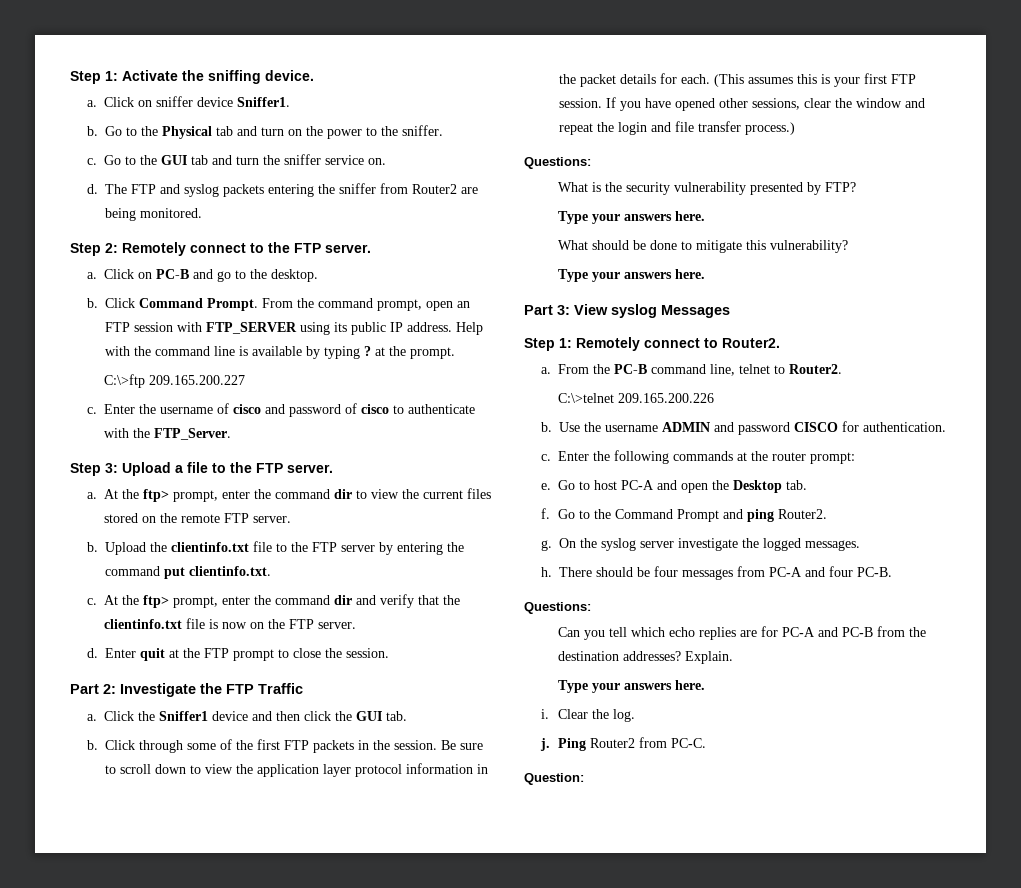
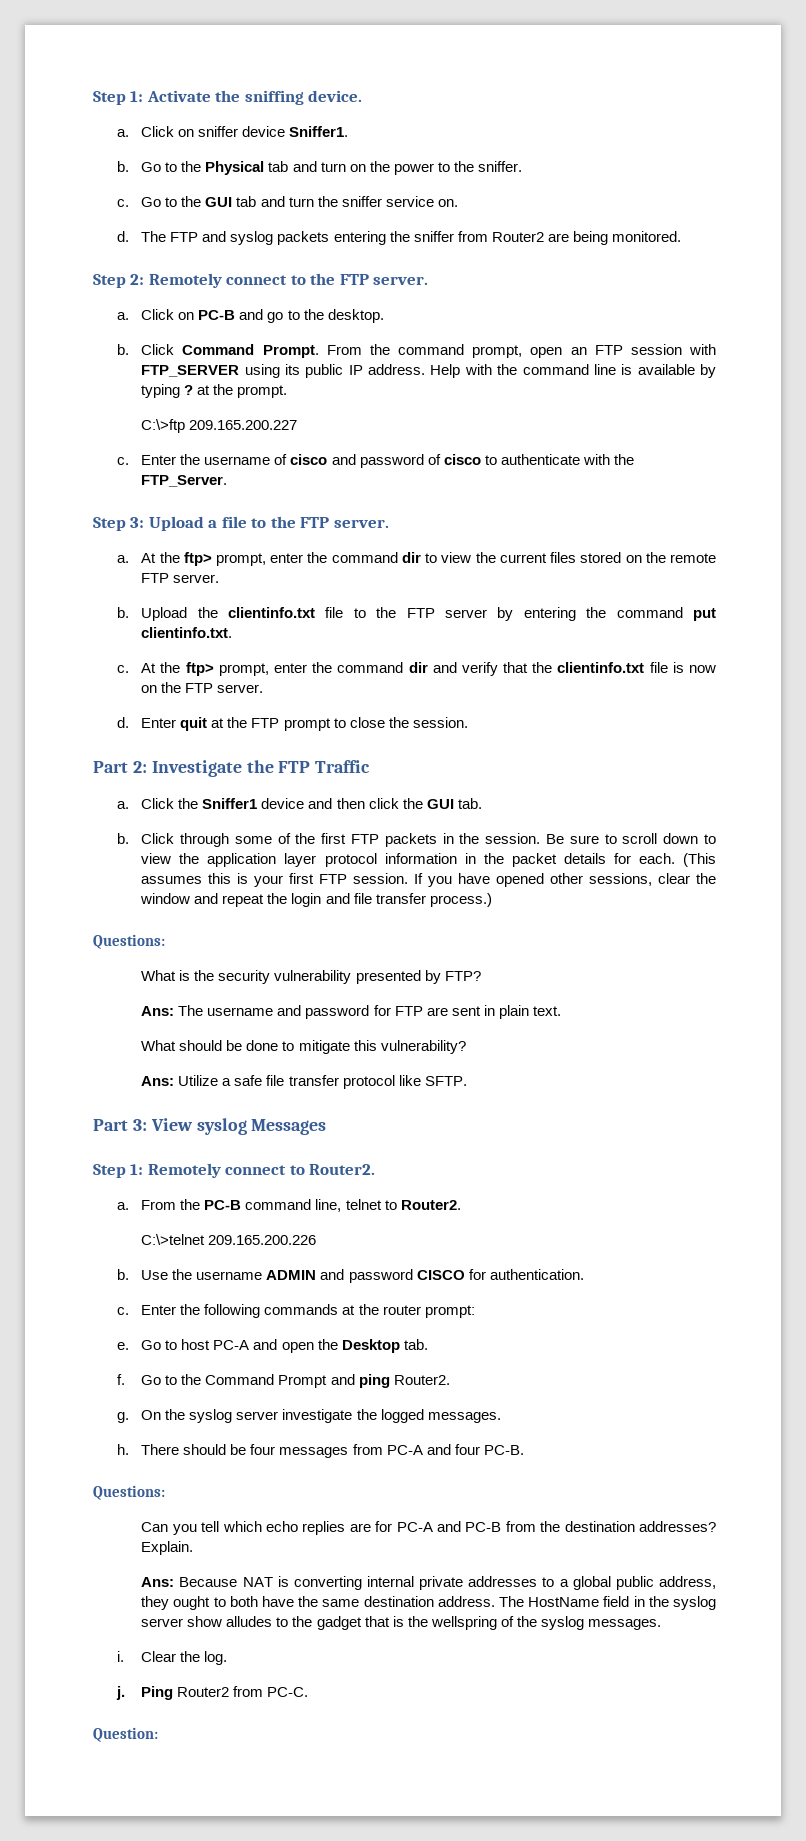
[558,211,706,224] Type your answers here. -> [141,1005,561,1019] Ans: The username and password for FTP are sent in plain text.
[558,269,706,282] Type your answers here. -> [141,1075,467,1089] Ans: Utilize a safe file transfer protocol like SFTP.
[558,680,706,693] Type your answers here. -> [141,1576,716,1590] [141,1596,716,1610] [141,1616,661,1630] Ans: Because NAT is converting internal private addresses to a global public address, they ought to both have the same destination address. The HostName field in the syslog server show alludes to the gadget that is the wellspring of the syslog messages.

